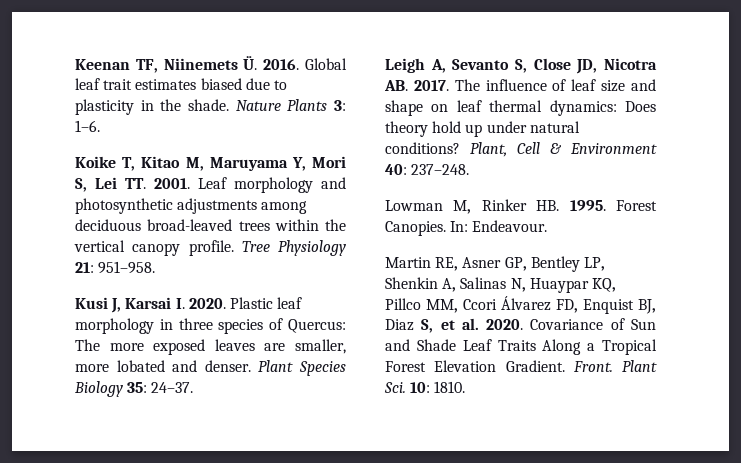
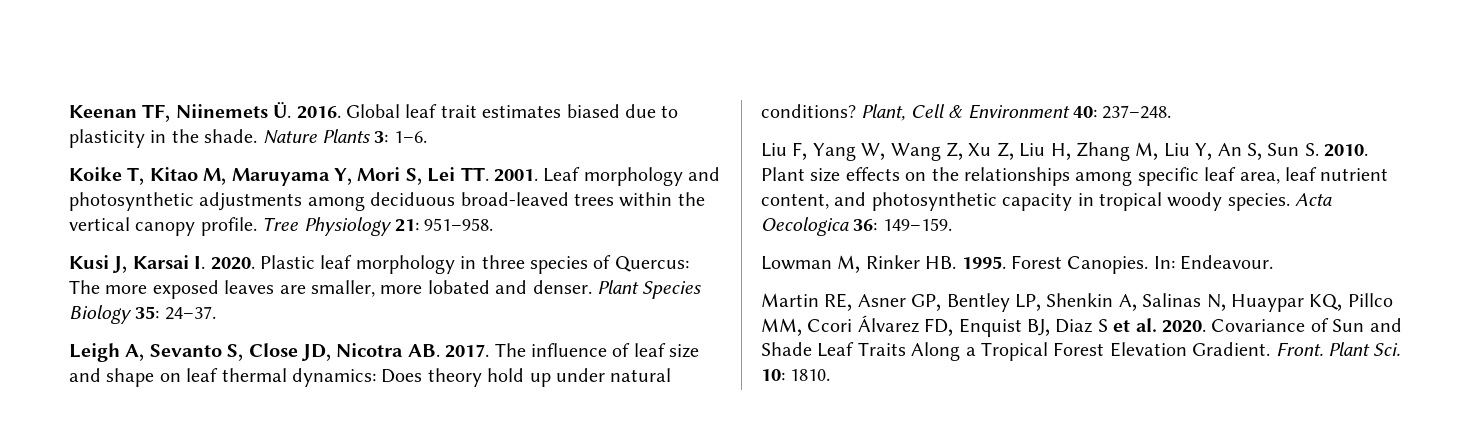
(470, 169) none -> [761,142,1369,161] [761,167,1389,186] [761,192,1333,211] [761,217,952,236] // Liu F, Yang W, Wang Z, Xu Z, Liu H, Zhang M, Liu Y, An S, Sun S. 2010. Plant size effects on the relationships among specific leaf area, leaf nutrient content, and photosynthetic capacity in tropical woody species. Acta Oecologica 36: 149–159.
[421,319,434,333] S, -> [1097,319,1108,332] S

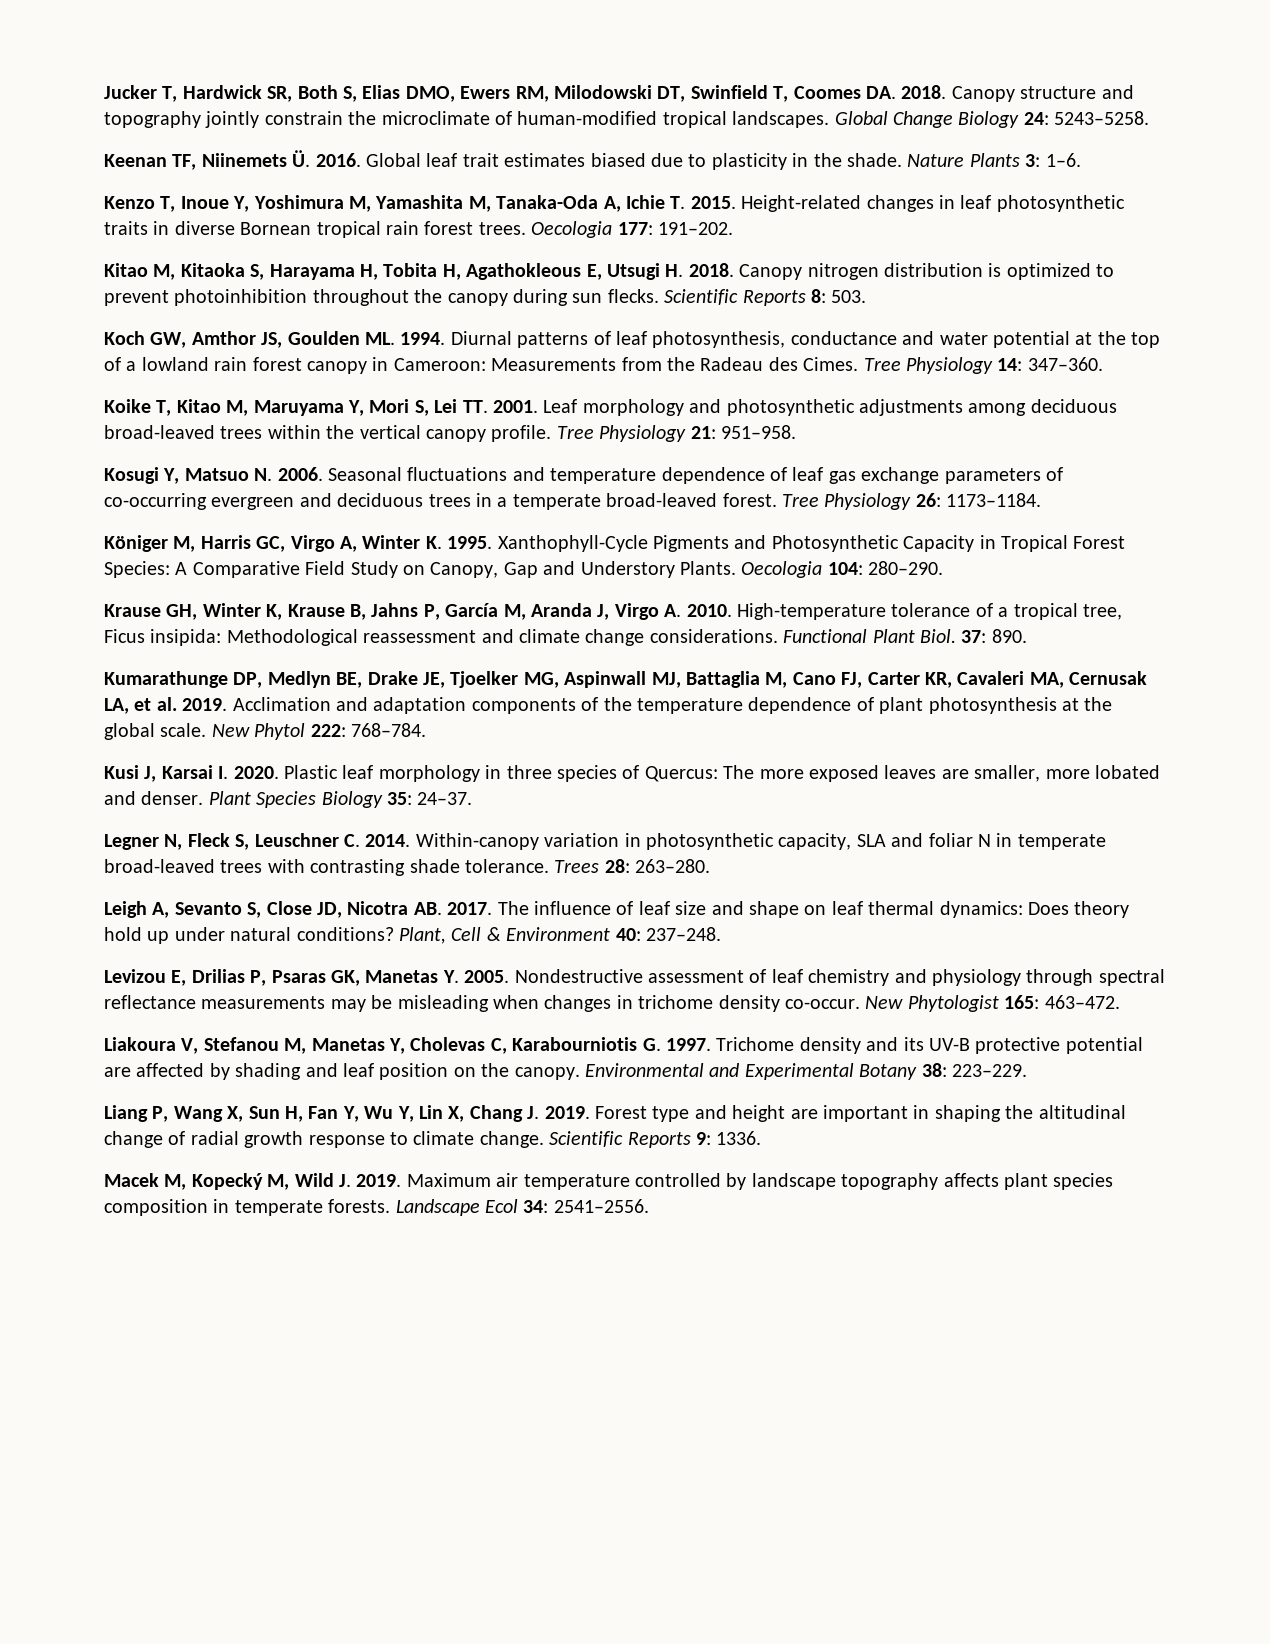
(69, 111) none -> [104,85,1134,102] [104,111,1150,128] Jucker T, Hardwick SR, Both S, Elias DMO, Ewers RM, Milodowski DT, Swinfield T, Coomes DA. 2018. Canopy structure and topography jointly constrain the microclimate of human-modified tropical landscapes. Global Change Biology 24: 5243–5258. //
(427, 137) none -> [104,195,1125,212] [104,221,733,238] [104,263,1115,280] [104,289,867,306] [104,331,1161,348] [104,357,1103,374] // Kenzo T, Inoue Y, Yoshimura M, Yamashita M, Tanaka-Oda A, Ichie T. 2015. Height-related changes in leaf photosynthetic traits in diverse Bornean tropical rain forest trees. Oecologia 177: 191–202. // Kitao M, Kitaoka S, Harayama H, Tobita H, Agathokleous E, Utsugi H. 2018. Canopy nitrogen distribution is optimized to prevent photoinhibition throughout the canopy during sun flecks. Scientific Reports 8: 503. // Koch GW, Amthor JS, Goulden ML. 1994. Diurnal patterns of leaf photosynthesis, conductance and water potential at the top of a lowland rain forest canopy in Cameroon: Measurements from the Radeau des Cimes. Tree Physiology 14: 347–360.
(494, 224) none -> [104,467,1063,484] [104,493,1042,510] [104,535,1126,552] [104,561,944,578] [104,603,1122,620] [104,629,1027,646] [104,671,1148,688] [104,697,1113,714] [104,723,426,740] // Kosugi Y, Matsuo N. 2006. Seasonal fluctuations and temperature dependence of leaf gas exchange parameters of co-occurring evergreen and deciduous trees in a temperate broad-leaved forest. Tree Physiology 26: 1173–1184. // Königer M, Harris GC, Virgo A, Winter K. 1995. Xanthophyll-Cycle Pigments and Photosynthetic Capacity in Tropical Forest Species: A Comparative Field Study on Canopy, Gap and Understory Plants. Oecologia 104: 280–290. // Krause GH, Winter K, Krause B, Jahns P, García M, Aranda J, Virgo A. 2010. High-temperature tolerance of a tropical tree, Ficus insipida: Methodological reassessment and climate change considerations. Functional Plant Biol. 37: 890. // Kumarathunge DP, Medlyn BE, Drake JE, Tjoelker MG, Aspinwall MJ, Battaglia M, Cano FJ, Carter KR, Cavaleri MA, Cernusak LA, et al. 2019. Acclimation and adaptation components of the temperature dependence of plant photosynthesis at the global scale. New Phytol 222: 768–784.
(216, 313) none -> [104,833,1106,850] [104,859,711,876] // Legner N, Fleck S, Leuschner C. 2014. Within-canopy variation in photosynthetic capacity, SLA and foliar N in temperate broad-leaved trees with contrasting shade tolerance. Trees 28: 263–280.
[761,142,1369,161] [761,167,1389,186] [761,192,1333,211] [761,217,952,236] [761,255,1274,274] [761,293,1393,312] [761,315,1402,337] [761,342,1401,361] [761,369,831,381] Liu F, Yang W, Wang Z, Xu Z, Liu H, Zhang M, Liu Y, An S, Sun S. 2010. Plant size effects on the relationships among specific leaf area, leaf nutrient content, and photosynthetic capacity in tropical woody species. Acta Oecologica 36: 149–159. // Lowman M, Rinker HB. 1995. Forest Canopies. In: Endeavour. // Martin RE, Asner GP, Bentley LP, Shenkin A, Salinas N, Huaypar KQ, Pillco MM, Ccori Álvarez FD, Enquist BJ, Diaz S et al. 2020. Covariance of Sun and Shade Leaf Traits Along a Tropical Forest Elevation Gradient. Front. Plant Sci. 10: 1810. -> [104,969,1165,986] [104,995,1120,1012] [104,1037,1143,1054] [104,1063,1027,1080] [104,1105,1126,1122] [104,1131,762,1148] [104,1173,1114,1190] [104,1199,649,1216] Levizou E, Drilias P, Psaras GK, Manetas Y. 2005. Nondestructive assessment of leaf chemistry and physiology through spectral reflectance measurements may be misleading when changes in trichome density co-occur. New Phytologist 165: 463–472. // Liakoura V, Stefanou M, Manetas Y, Cholevas C, Karabourniotis G. 1997. Trichome density and its UV-B protective potential are affected by shading and leaf position on the canopy. Environmental and Experimental Botany 38: 223–229. // Liang P, Wang X, Sun H, Fan Y, Wu Y, Lin X, Chang J. 2019. Forest type and height are important in shaping the altitudinal change of radial growth response to climate change. Scientific Reports 9: 1336. // Macek M, Kopecký M, Wild J. 2019. Maximum air temperature controlled by landscape topography affects plant species composition in temperate forests. Landscape Ecol 34: 2541–2556.

